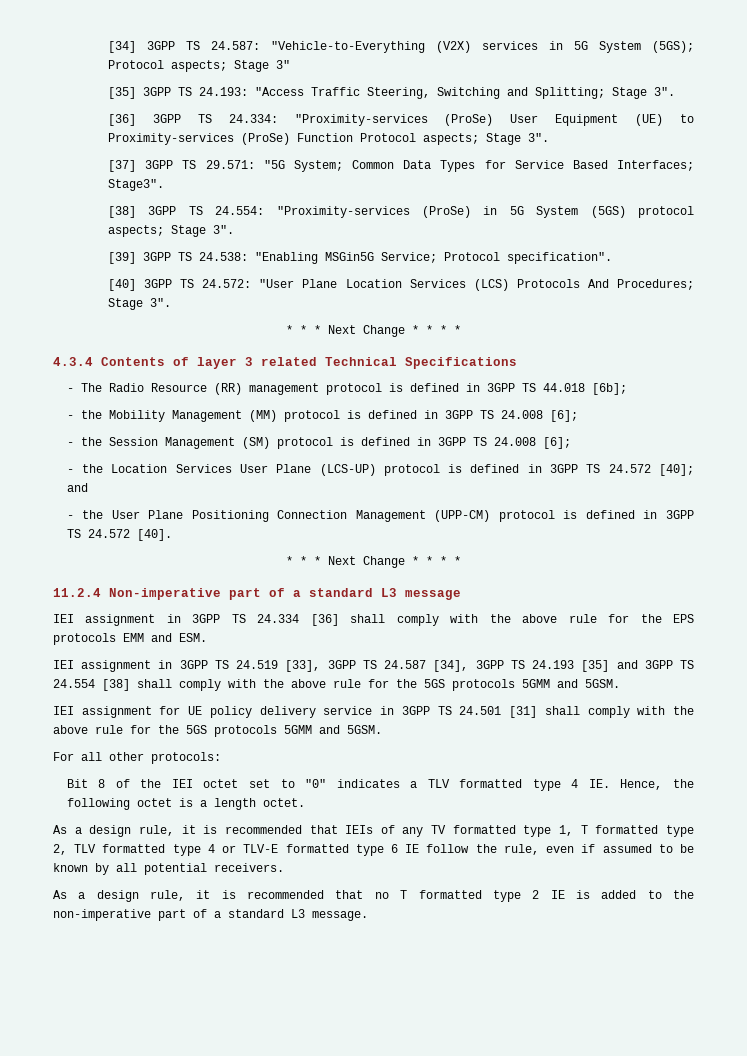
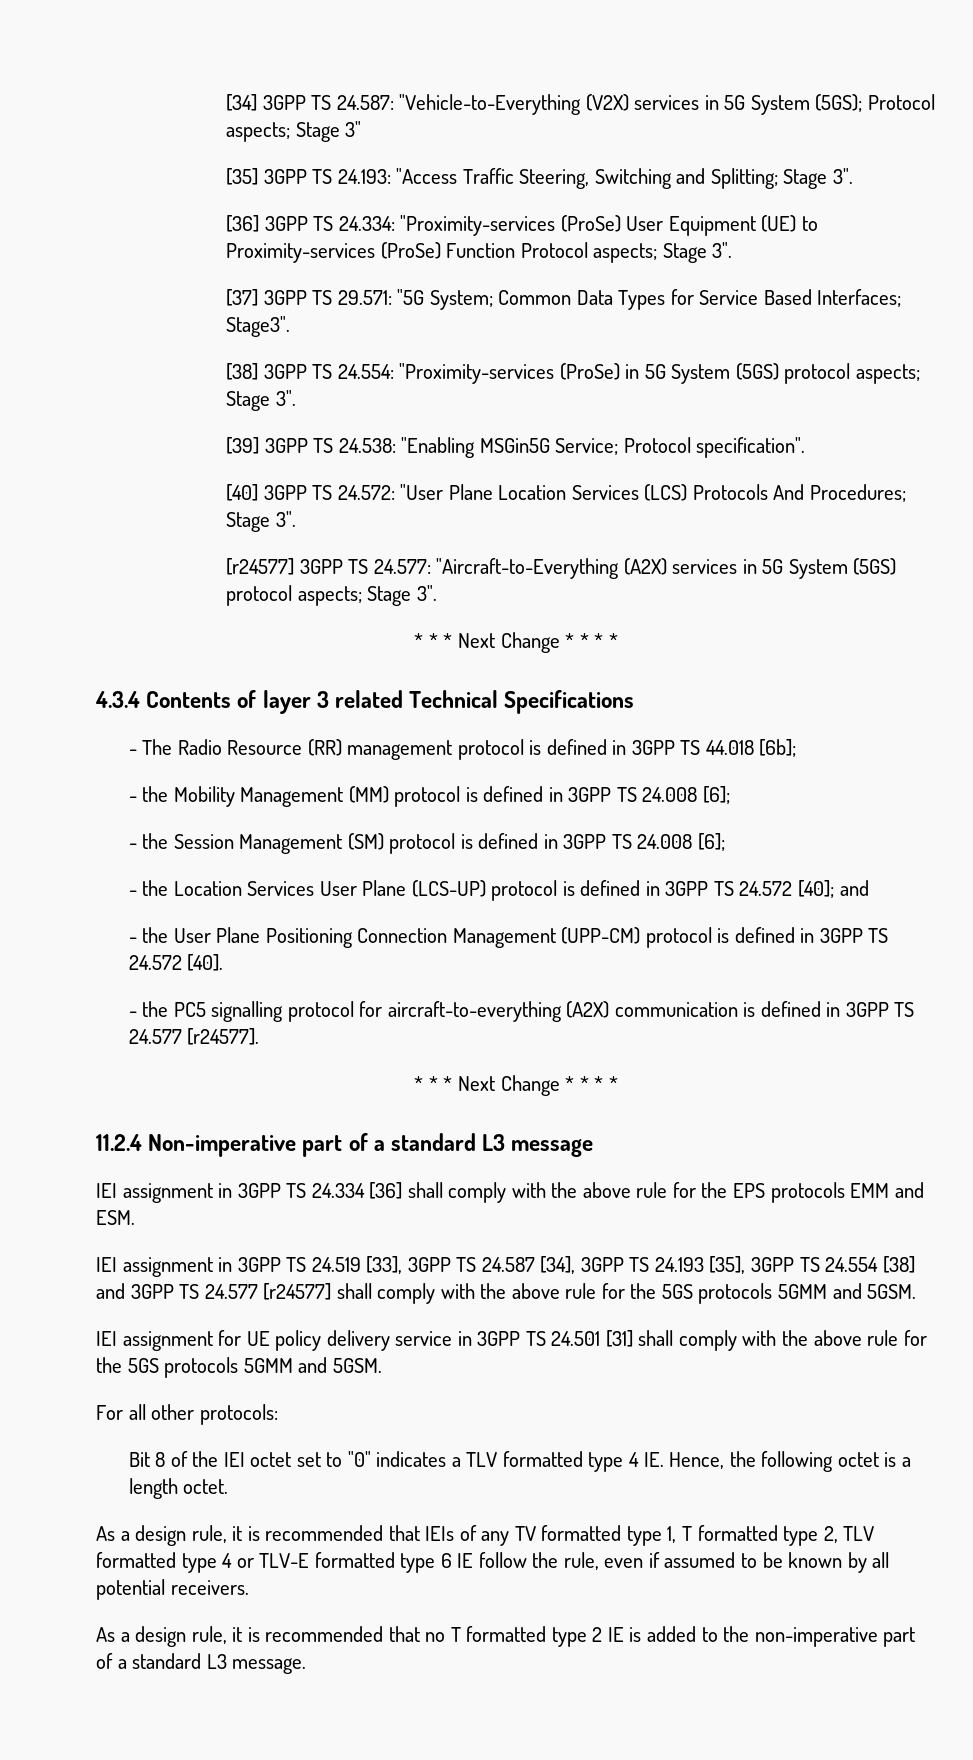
(172, 302) none -> [226,558,897,579] [226,585,437,606] // [r24577] 3GPP TS 24.577: "Aircraft-to-Everything (A2X) services in 5G System (5GS) protocol aspects; Stage 3".
(172, 535) none -> [128,1001,915,1022] [128,1028,260,1045] // - the PC5 signalling protocol for aircraft-to-everything (A2X) communication is defined in 3GPP TS 24.577 [r24577].
[581,660,638,672] [35] and -> [709,1256,746,1274] [35],
(130, 685) none -> [96,1283,332,1300] and 3GPP TS 24.577 [r24577]

